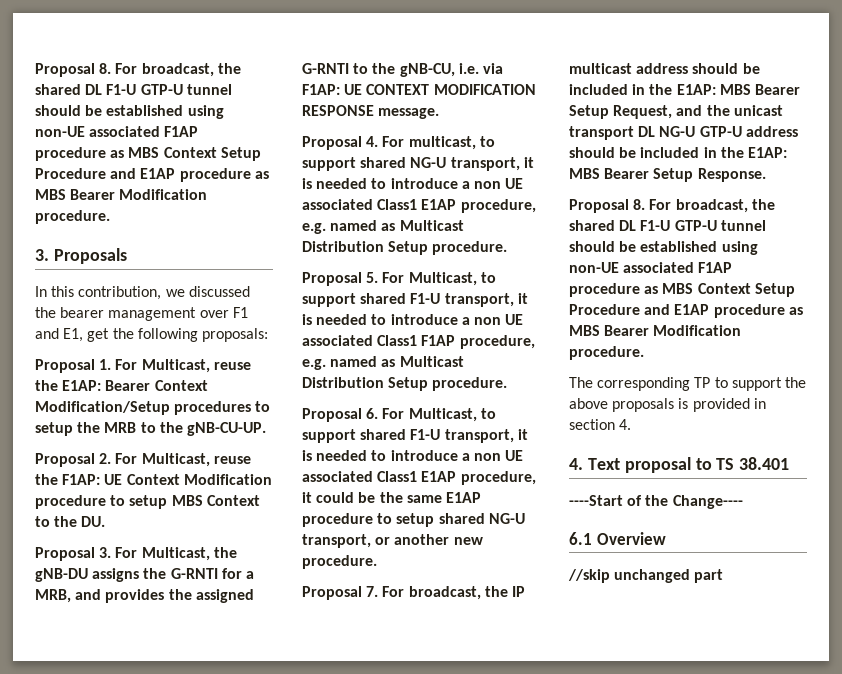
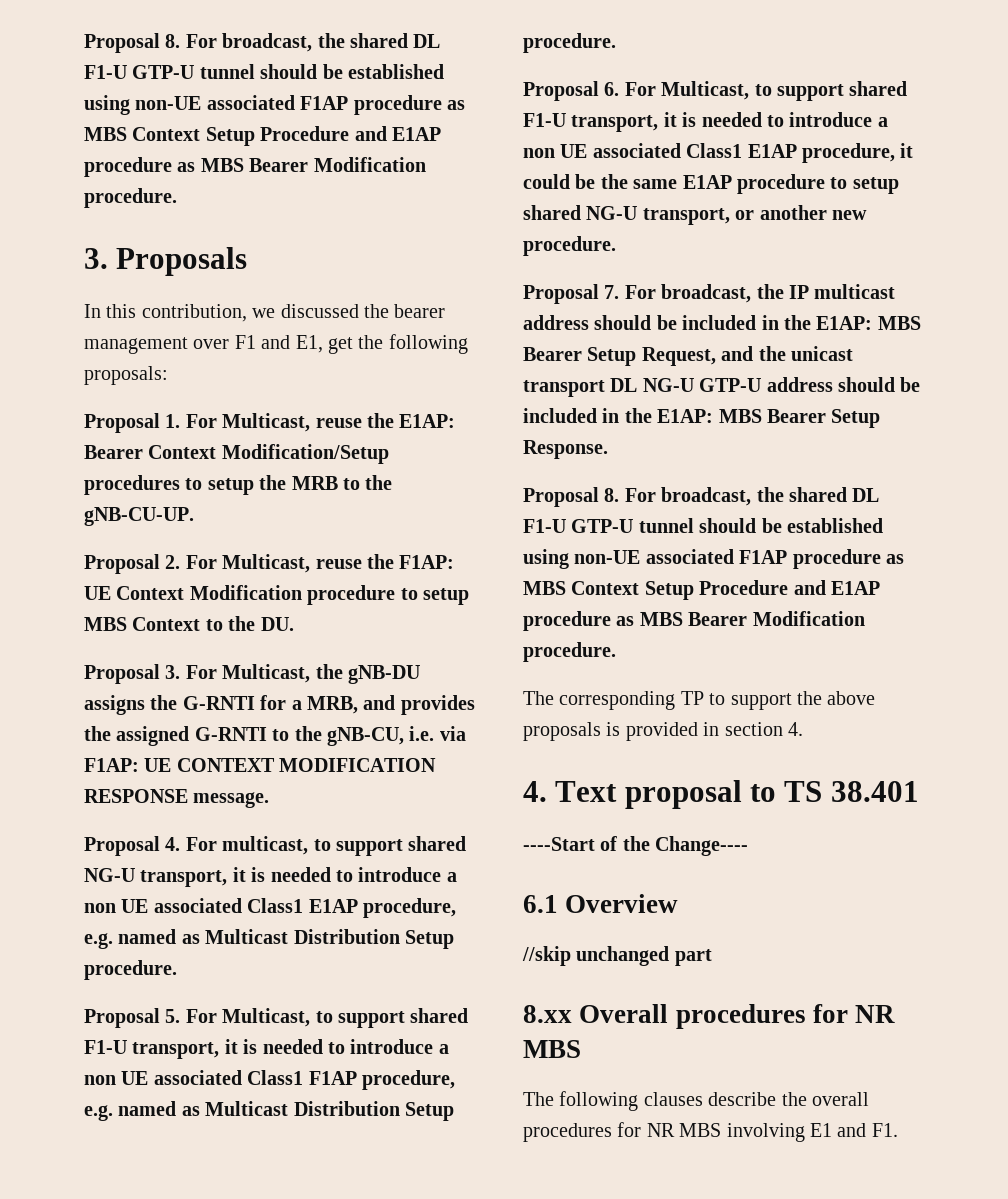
(724, 576) none -> [523,1004,896,1029] [523,1040,581,1058] [523,1091,869,1111] [523,1122,898,1142] // 8.xx Overall procedures for NR MBS // The following clauses describe the overall procedures for NR MBS involving E1 and F1.

